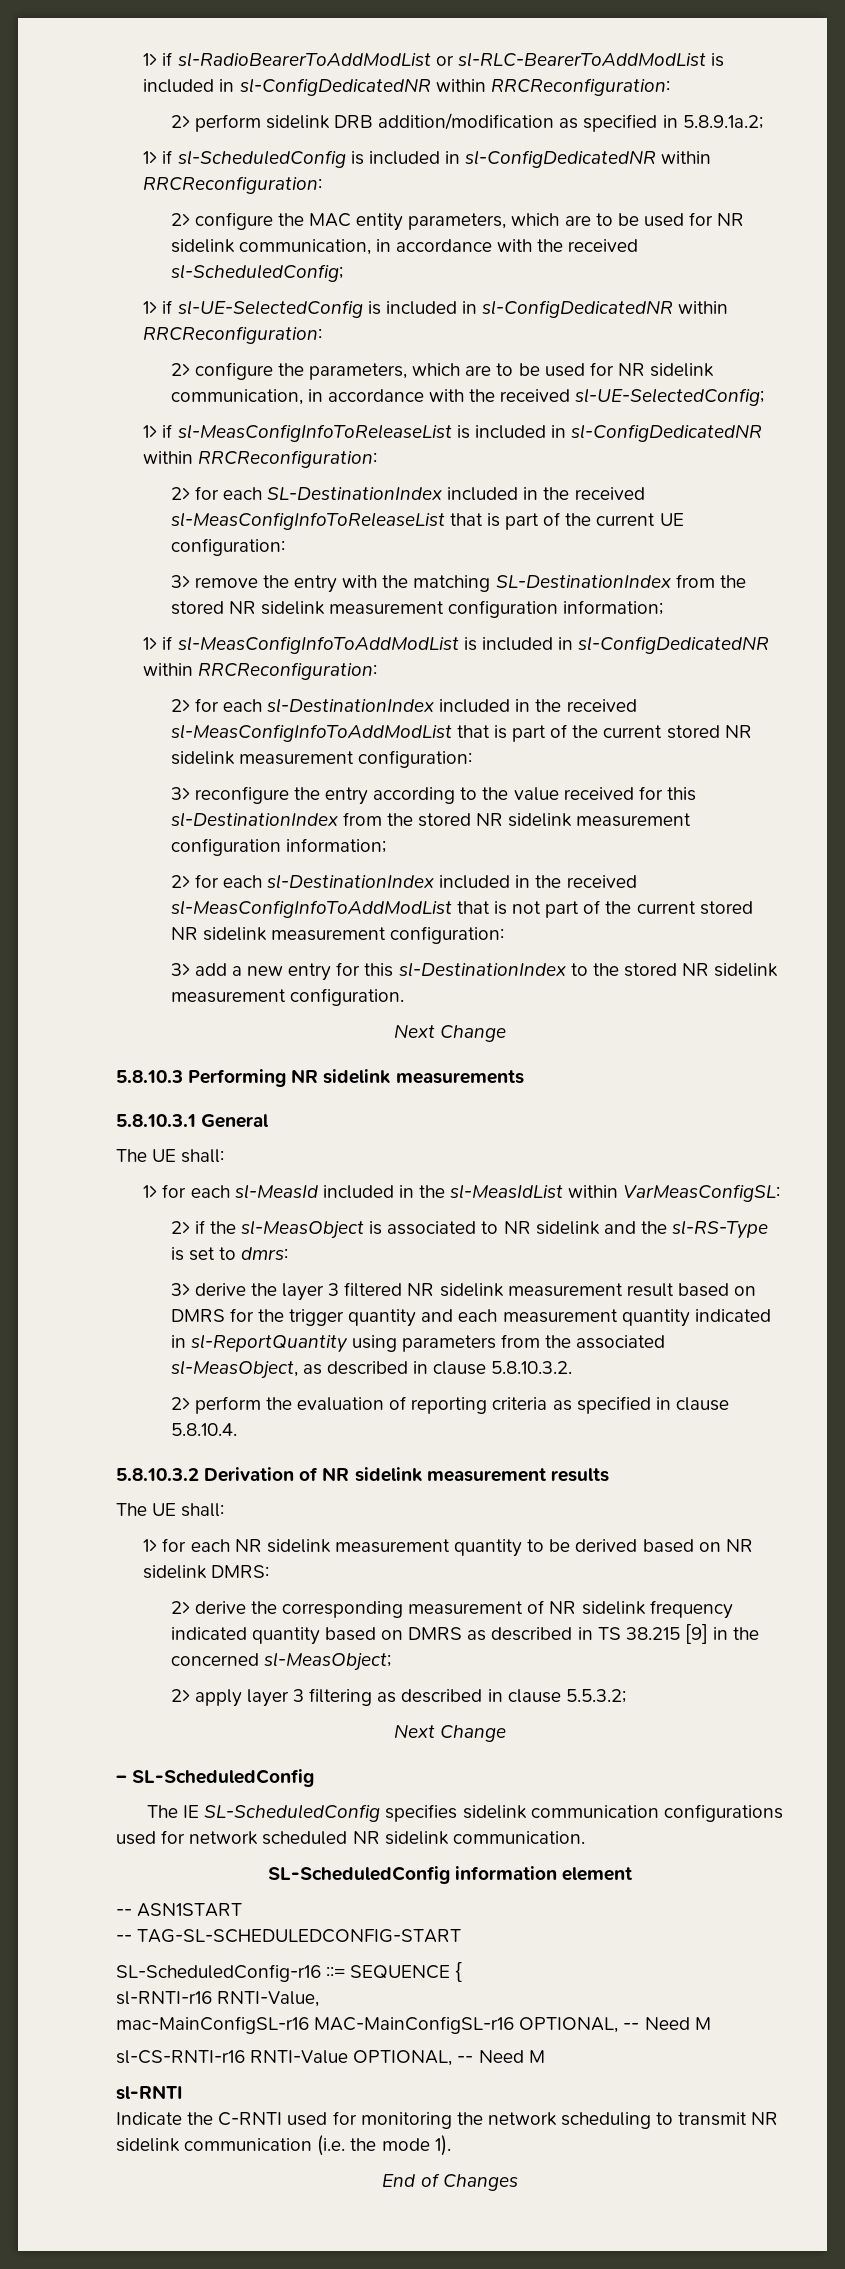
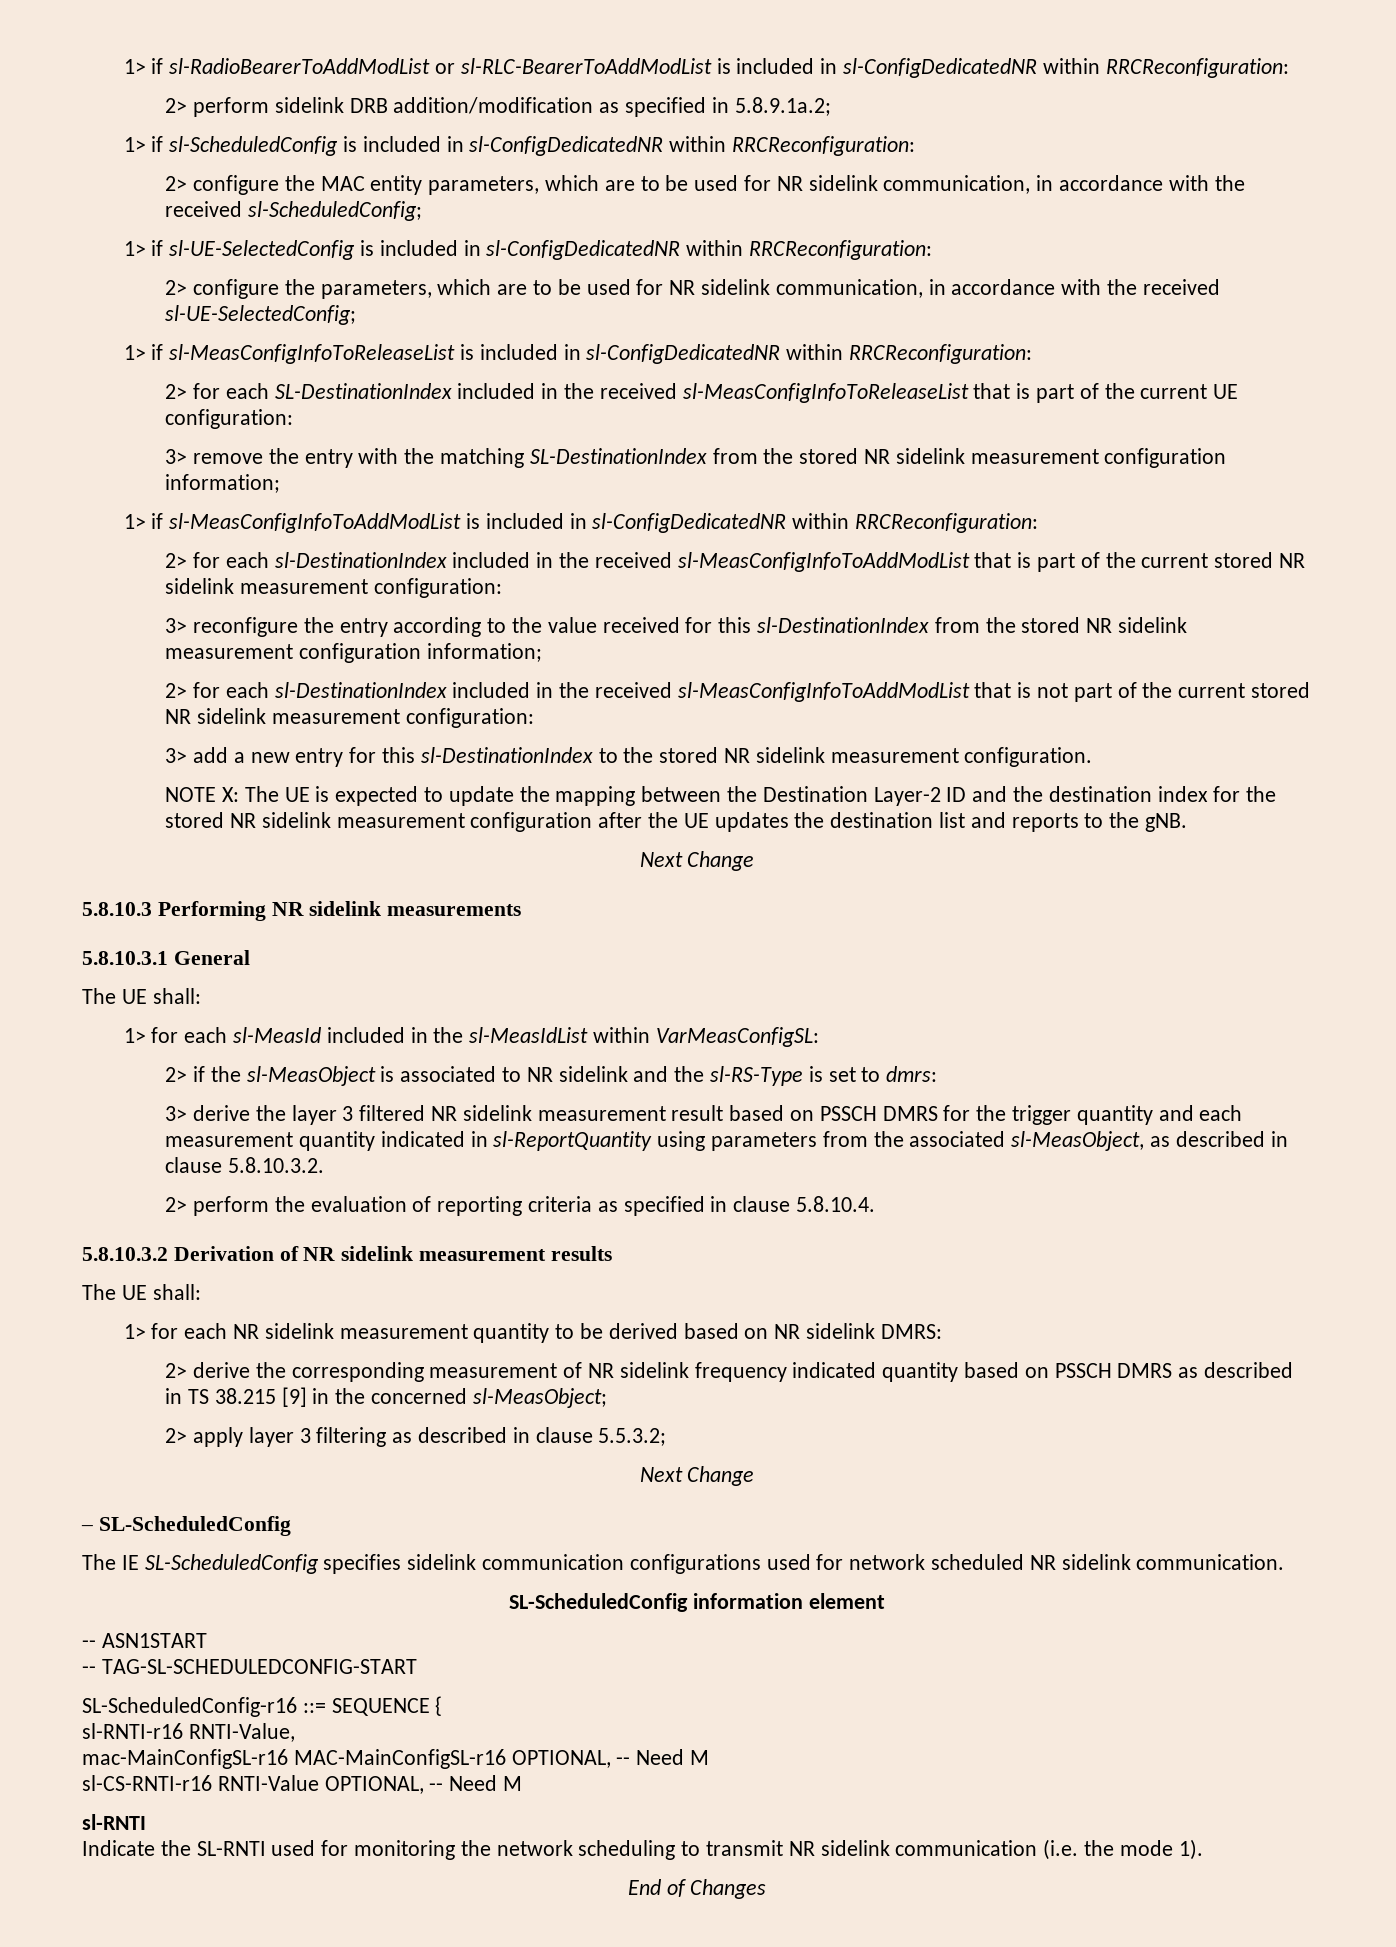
(404, 997) none -> [165,786,1277,806] [165,812,1188,832] // NOTE X: The UE is expected to update the mapping between the Destination Layer-2 ID and the destination index for the stored NR sidelink measurement configuration after the UE updates the destination list and reports to the gNB.
(757, 1291) none -> [819,1106,877,1121] PSSCH
(403, 1635) none -> [1054,1363,1112,1378] PSSCH
[218,2112,283,2126] C-RNTI -> [196,1841,266,1856] SL-RNTI

